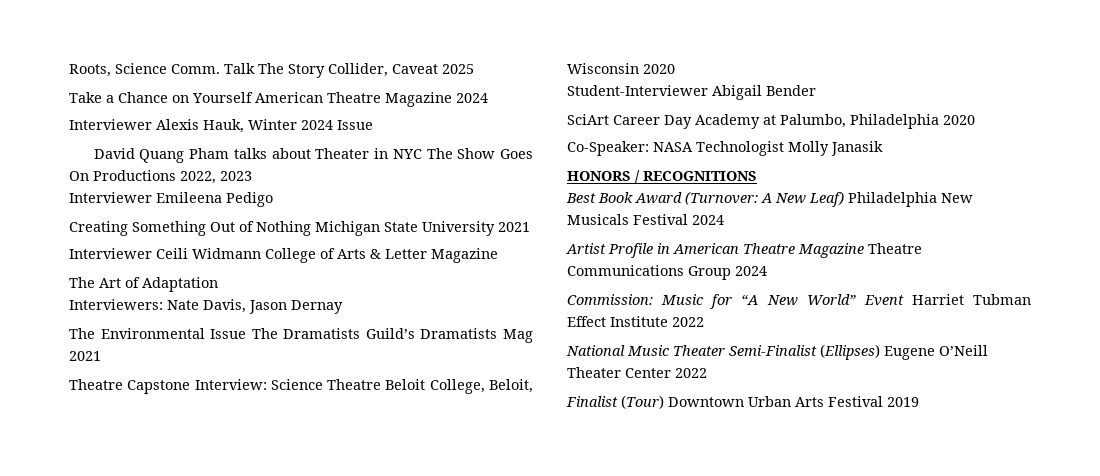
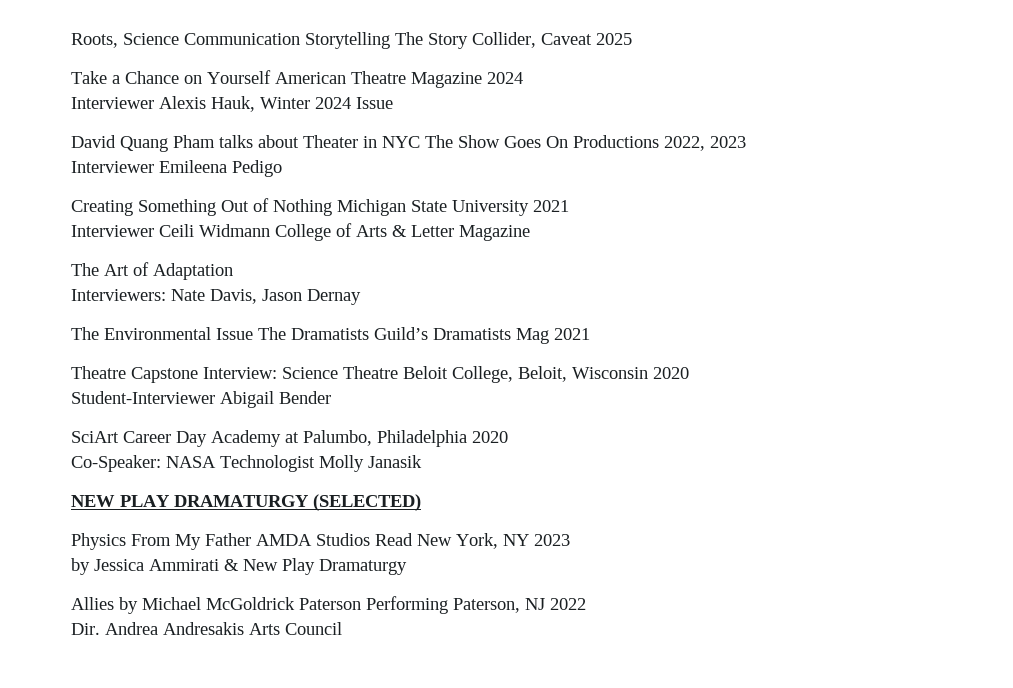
[171,63,255,74] Comm. Talk -> [184,32,390,49] Communication Storytelling
[567,170,757,183] [566,191,973,207] [567,214,724,225] [566,243,922,258] [567,265,767,280] [567,294,1031,309] [567,316,704,327] [566,344,988,360] [567,367,707,378] [566,395,919,409] HONORS / RECOGNITIONS // Best Book Award (Turnover: A New Leaf) Philadelphia New Musicals Festival 2024 // Artist Profile in American Theatre Magazine Theatre Communications Group 2024 // Commission: Music for “A New World” Event Harriet Tubman Effect Institute 2022 // National Music Theater Semi-Finalist (Ellipses) Eugene O’Neill Theater Center 2022 // Finalist (Tour) Downtown Urban Arts Festival 2019 -> [71,494,421,511] [71,533,570,550] [71,558,407,575] [71,596,586,614] [71,622,342,635] NEW PLAY DRAMATURGY (SELECTED) // Physics From My Father AMDA Studios Read New York, NY 2023 // by Jessica Ammirati & New Play Dramaturgy // Allies by Michael McGoldrick Paterson Performing Paterson, NJ 2022 // Dir. Andrea Andresakis Arts Council

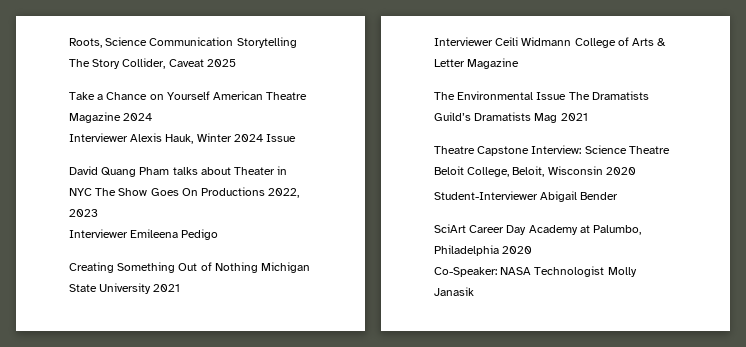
[71,262,233,280] [71,289,361,305] // The Art of Adaptation // Interviewers: Nate Davis, Jason Dernay -> (520, 63) none
[71,494,421,511] [71,533,570,550] [71,558,407,575] [71,596,586,614] [71,622,342,635] // NEW PLAY DRAMATURGY (SELECTED) // Physics From My Father AMDA Studios Read New York, NY 2023 // by Jessica Ammirati & New Play Dramaturgy // Allies by Michael McGoldrick Paterson Performing Paterson, NJ 2022 // Dir. Andrea Andresakis Arts Council -> (474, 291) none

